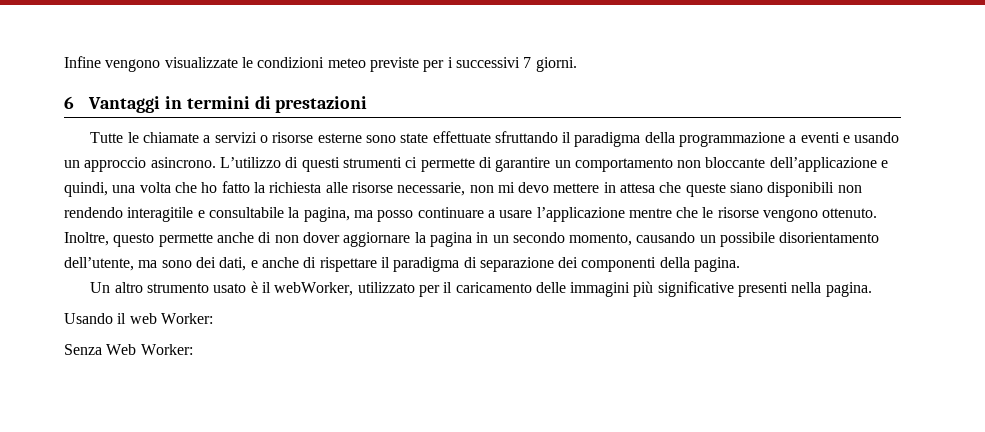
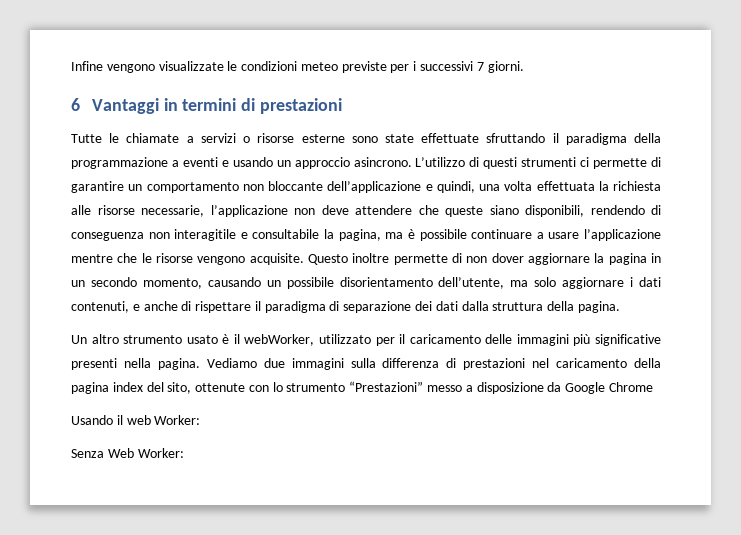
[174,181,250,193] che ho fatto -> [536,181,595,191] effettuata
[469,182,862,197] [64,207,123,218] non mi devo mettere in attesa che queste siano disponibili non rendendo -> [210,205,661,217] [71,232,170,241] l’applicazione non deve attendere che queste siano disponibili, rendendo di conseguenza non
[377,210,414,222] posso -> [407,229,467,241] è possibile
[822,208,878,218] [64,232,254,247] ottenuto. Inoltre, questo permette anche -> [249,253,448,265] acquisite. Questo inoltre permette
[161,257,247,271] sono dei dati, -> [534,277,661,289] [71,301,129,313] solo aggiornare i dati contenuti,
[581,257,657,272] componenti -> [435,301,544,311] dati dalla struttura
(872, 289) none -> [206,358,661,370] [71,381,653,394] Vediamo due immagini sulla differenza di prestazioni nel caricamento della pagina index del sito, ottenute con lo strumento “Prestazioni” messo a disposizione da Google Chrome

